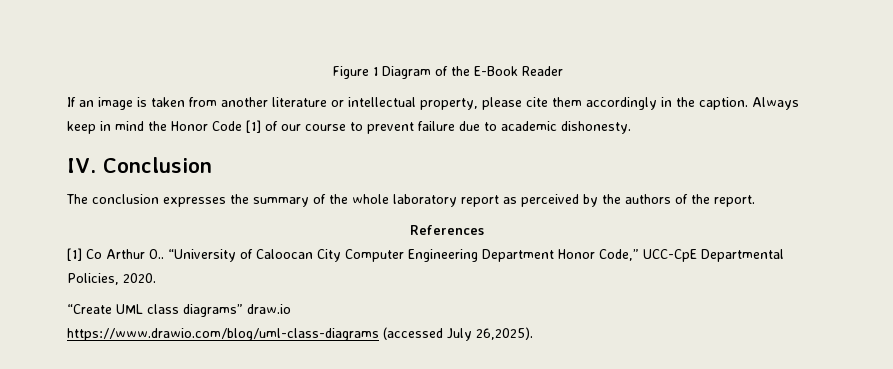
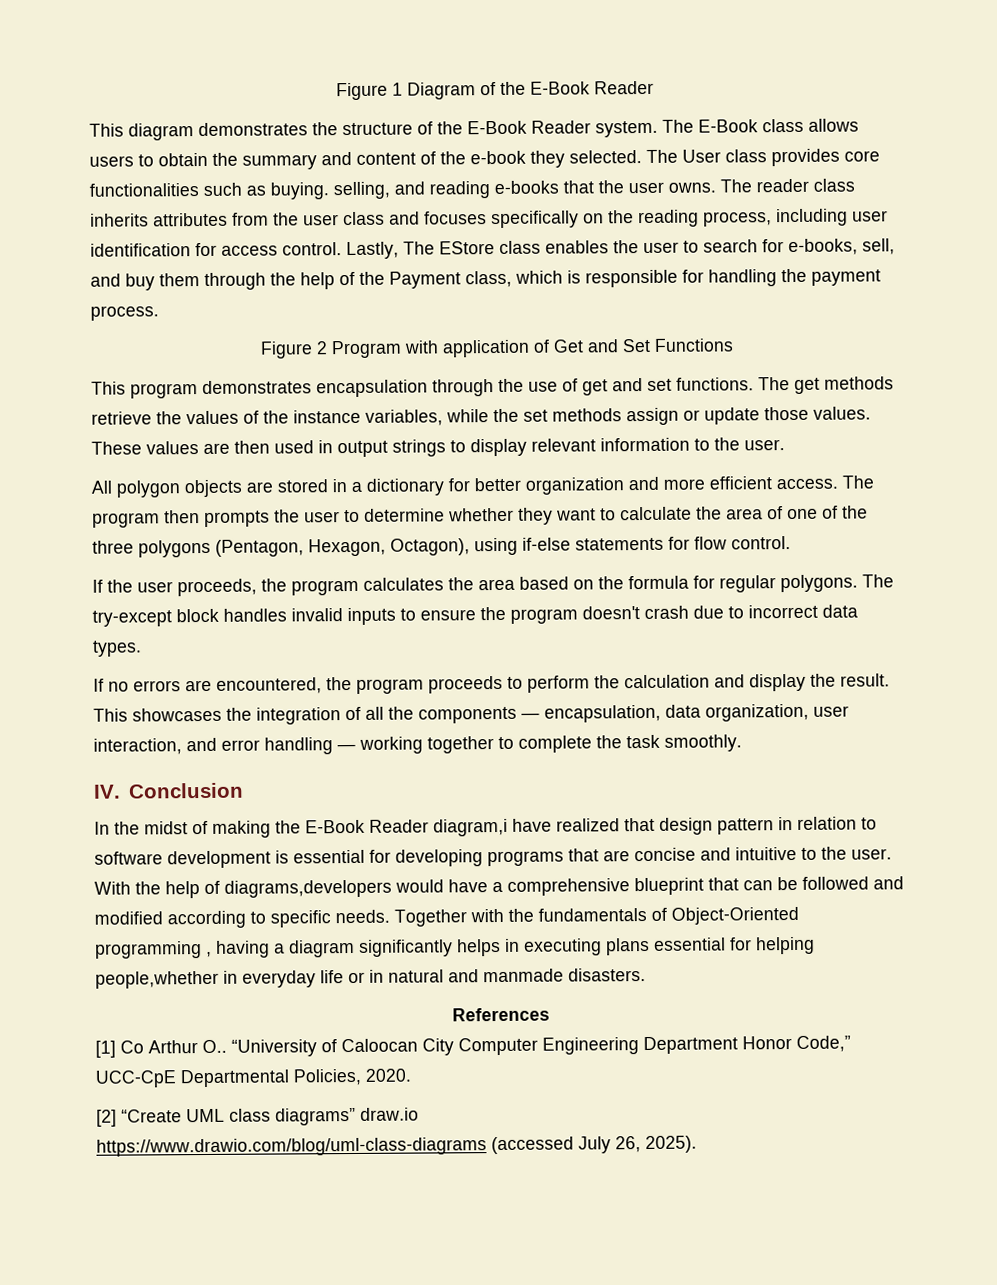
[67,97,799,110] [67,120,631,134] [67,157,212,173] [66,194,755,207] If an image is taken from another literature or intellectual property, please cite them accordingly in the caption. Always keep in mind the Honor Code [1] of our course to prevent failure due to academic dishonesty. // IV. Conclusion // The conclusion expresses the summary of the whole laboratory report as perceived by the authors of the report. -> [89,118,859,141] [89,148,880,170] [89,178,855,200] [90,208,888,229] [90,238,895,260] [90,268,881,291] [90,305,159,321] [259,338,734,359] [91,376,894,399] [91,406,871,426] [91,437,785,458] [91,475,874,498] [92,505,868,528] [92,536,791,558] [92,574,894,597] [92,604,858,627] [92,640,142,657] [93,673,890,694] [93,703,849,725] [93,734,742,755] [93,782,244,799] [94,816,877,838] [94,846,892,869] [94,876,904,899] [94,906,799,929] [95,936,815,959] [95,968,646,989] This diagram demonstrates the structure of the E-Book Reader system. The E-Book class allows users to obtain the summary and content of the e-book they selected. The User class provides core functionalities such as buying. selling, and reading e-books that the user owns. The reader class inherits attributes from the user class and focuses specifically on the reading process, including user identification for access control. Lastly, The EStore class enables the user to search for e-books, sell, and buy them through the help of the Payment class, which is responsible for handling the payment process. // Figure 2 Program with application of Get and Set Functions // This program demonstrates encapsulation through the use of get and set functions. The get methods retrieve the values of the instance variables, while the set methods assign or update those values. These values are then used in output strings to display relevant information to the user. // All polygon objects are stored in a dictionary for better organization and more efficient access. The program then prompts the user to determine whether they want to calculate the area of one of the three polygons (Pentagon, Hexagon, Octagon), using if-else statements for flow control. // If the user proceeds, the program calculates the area based on the formula for regular polygons. The try-except block handles invalid inputs to ensure the program doesn't crash due to incorrect data types. // If no errors are encountered, the program proceeds to perform the calculation and display the result. This showcases the integration of all the components — encapsulation, data organization, user interaction, and error handling — working together to complete the task smoothly. // IV. Conclusion // In the midst of making the E-Book Reader diagram,i have realized that design pattern in relation to software development is essential for developing programs that are concise and intuitive to the user. With the help of diagrams,developers would have a comprehensive blueprint that can be followed and modified according to specific needs. Together with the fundamentals of Object-Oriented programming , having a diagram significantly helps in executing plans essential for helping people,whether in everyday life or in natural and manmade disasters.
(156, 278) none -> [96,1109,117,1127] [2]
[476,327,533,340] 26,2025). -> [615,1135,697,1154] 26, 2025).

